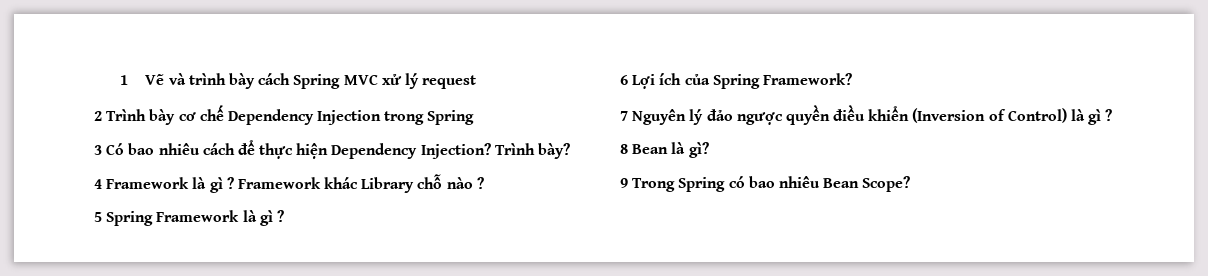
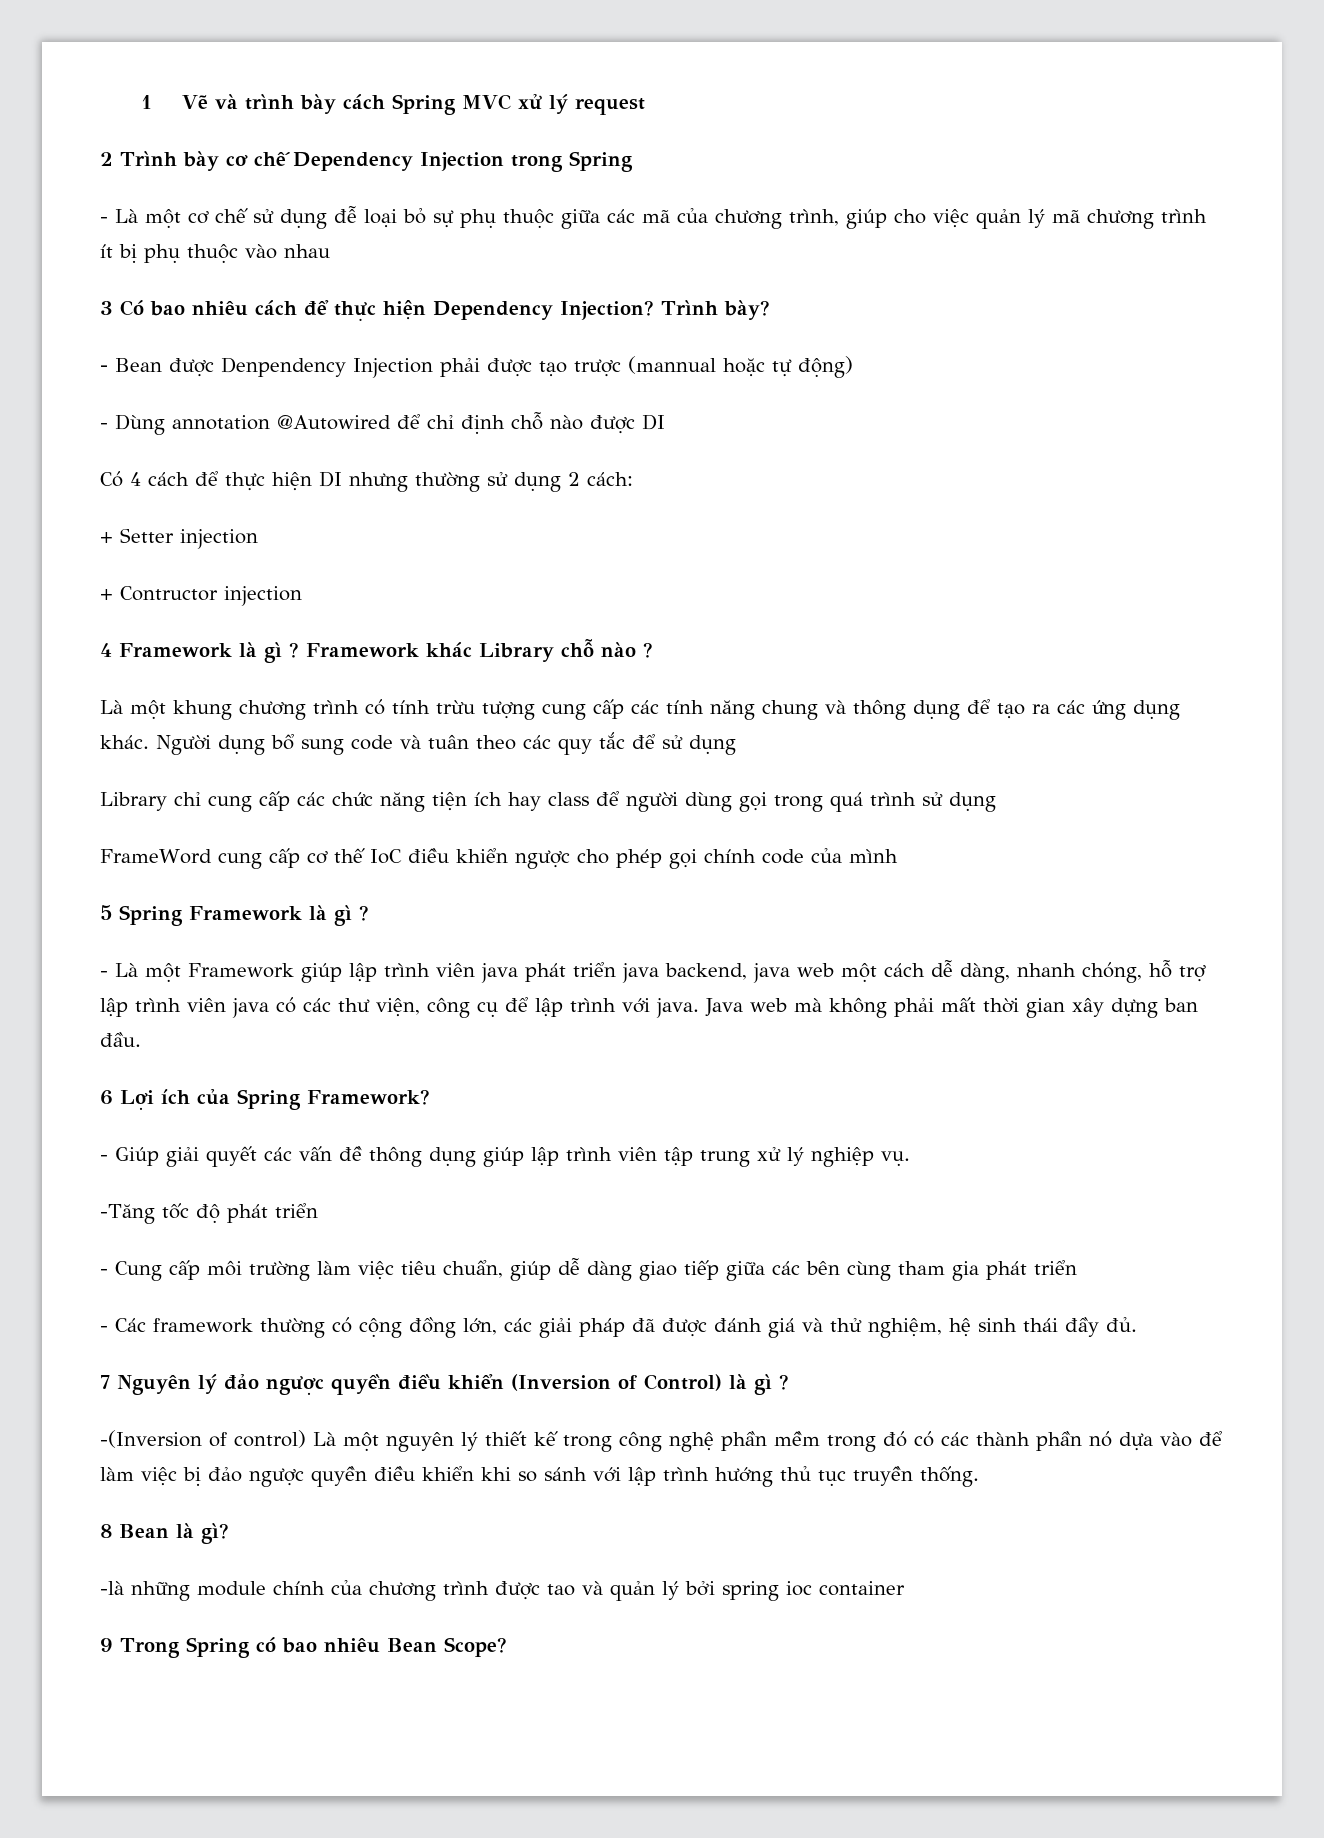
(475, 117) none -> [100,206,1207,229] [100,244,330,263] // - Là một cơ chế sử dụng đễ loại bỏ sự phụ thuộc giữa các mã của chương trình, giúp cho việc quản lý mã chương trình ít bị phụ thuộc vào nhau
(571, 151) none -> [100,356,853,378] [100,412,665,435] [100,471,633,492] [100,528,258,549] [100,586,302,606] // - Bean được Denpendency Injection phải được tạo trược (mannual hoặc tự động) // - Dùng annotation @Autowired để chỉ định chỗ nào được DI // Có 4 cách để thực hiện DI nhưng thường sử dụng 2 cách: // + Setter injection // + Contructor injection
(484, 183) none -> [100,699,1180,720] [100,732,736,755] [100,791,996,812] [100,848,898,869] // Là một khung chương trình có tính trừu tượng cung cấp các tính năng chung và thông dụng để tạo ra các ứng dụng khác. Người dụng bổ sung code và tuân theo các quy tắc để sử dụng // Library chỉ cung cấp các chức năng tiện ích hay class để người dùng gọi trong quá trình sử dụng // FrameWord cung cấp cơ thế IoC điều khiển ngược cho phép gọi chính code của mình
(284, 216) none -> [100,960,1206,983] [100,997,1198,1018] [100,1032,141,1047] // - Là một Framework giúp lập trình viên java phát triển java backend, java web một cách dễ dàng, nhanh chóng, hỗ trợ lập trình viên java có các thư viện, công cụ để lập trình với java. Java web mà không phải mất thời gian xây dựng ban đầu.
(852, 79) none -> [100,1146,910,1167] [100,1203,318,1224] [100,1258,1077,1281] [100,1317,1137,1338] // - Giúp giải quyết các vấn đề thông dụng giúp lập trình viên tập trung xử lý nghiệp vụ. // -Tăng tốc độ phát triển // - Cung cấp môi trường làm việc tiêu chuẩn, giúp dễ dàng giao tiếp giữa các bên cùng tham gia phát triển // - Các framework thường có cộng đồng lớn, các giải pháp đã được đánh giá và thử nghiệm, hệ sinh thái đầy đủ.
[620,142,709,158] 8 Bean là gì? -> [100,1430,1222,1452] [100,1466,979,1487] [100,1523,229,1544] [100,1580,905,1601] -(Inversion of control) Là một nguyên lý thiết kế trong công nghệ phần mềm trong đó có các thành phần nó dựa vào để làm việc bị đảo ngược quyền điều khiển khi so sánh với lập trình hướng thủ tục truyền thống. // 8 Bean là gì? // -là những module chính của chương trình được tao và quản lý bởi spring ioc container

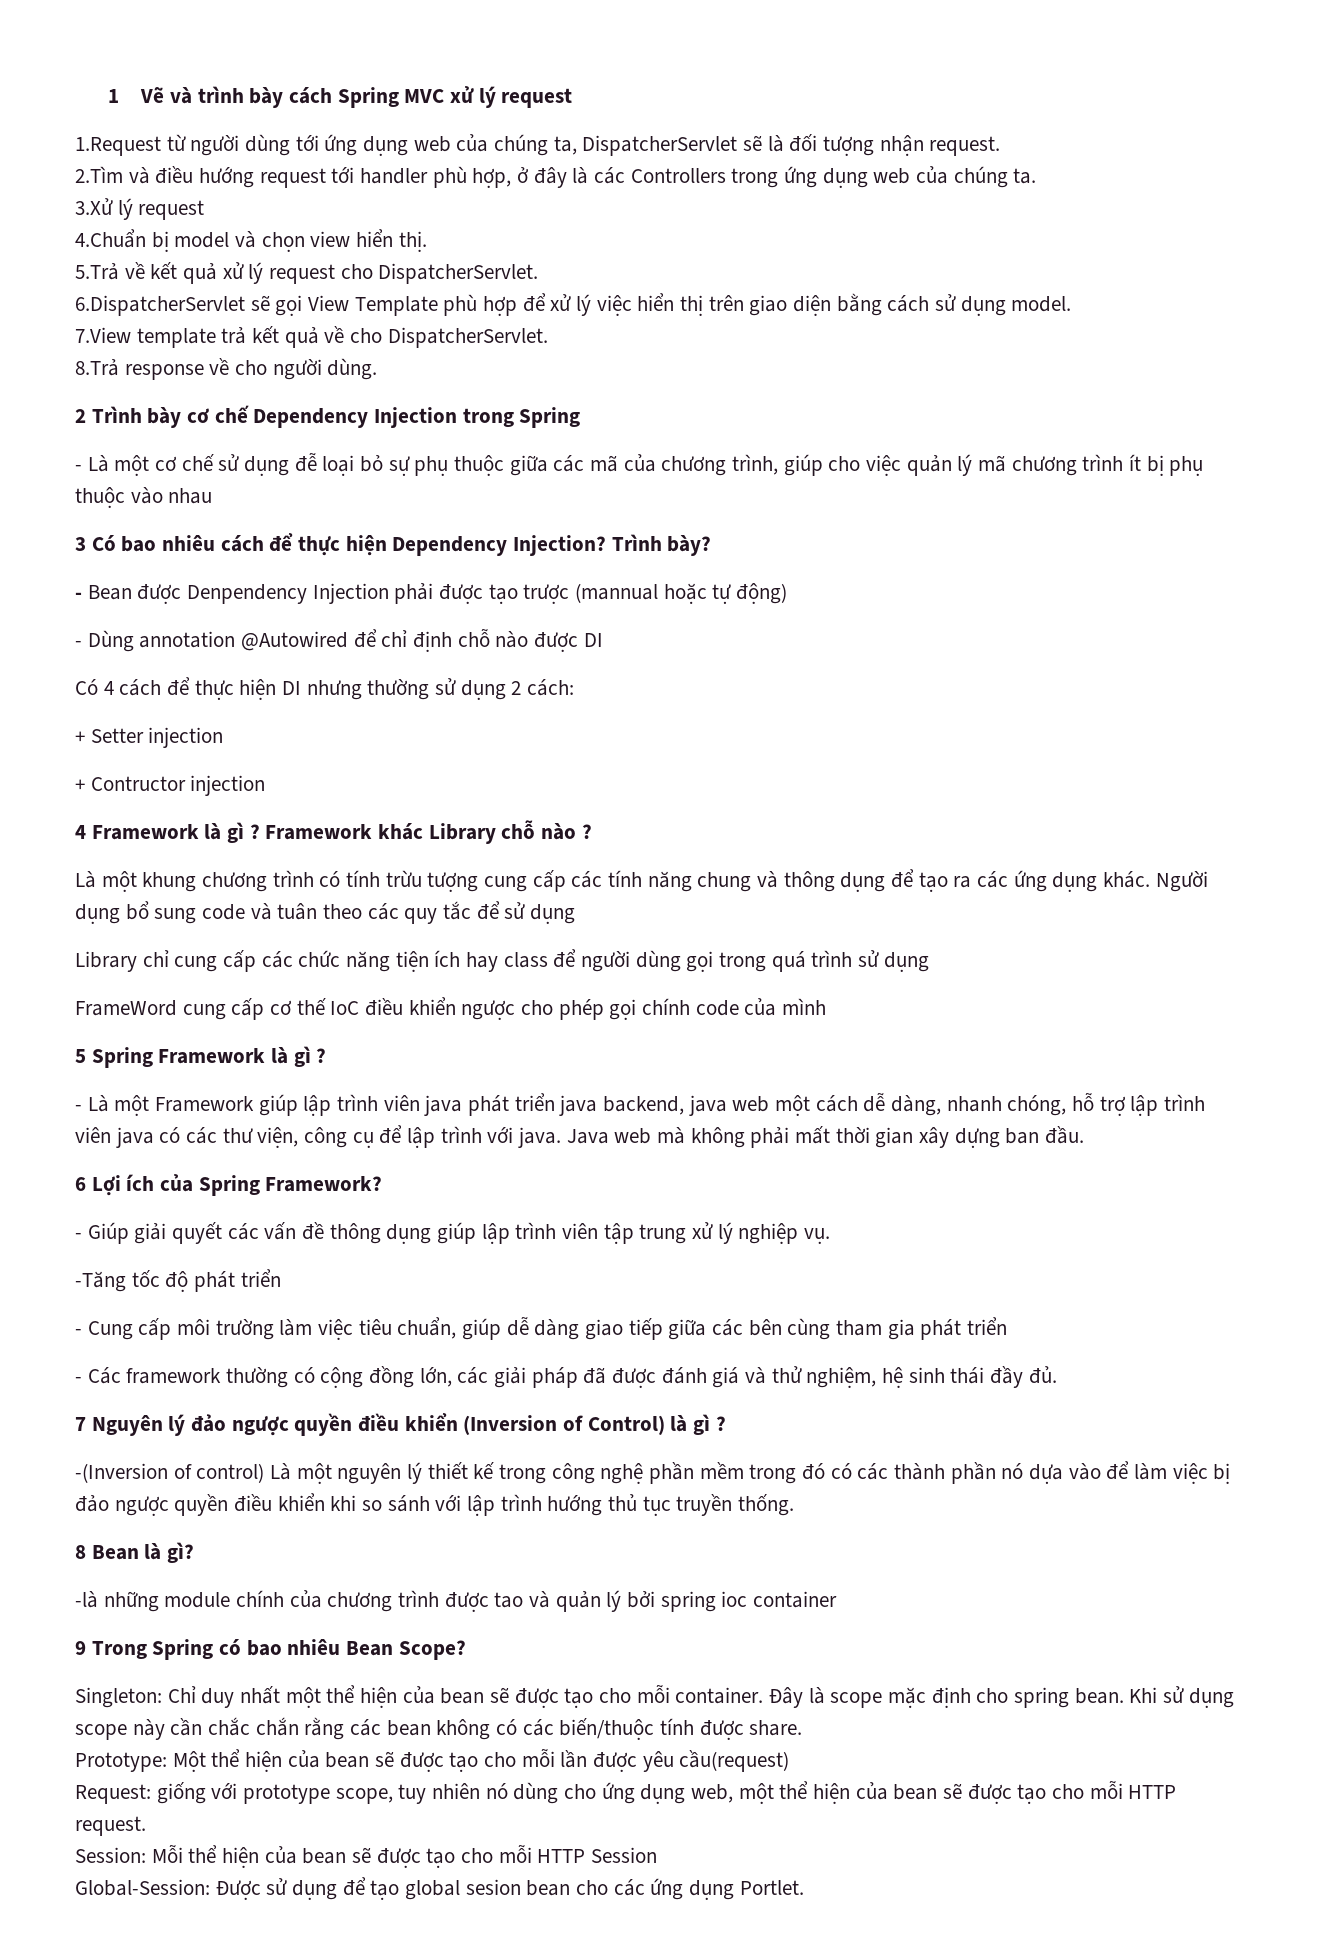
(645, 106) none -> [75,134,1001,156] [75,166,1037,188] [75,198,205,220] [75,229,427,252] [75,262,539,284] [75,293,1072,316] [75,326,548,348] [75,358,378,380] // 1.Request từ người dùng tới ứng dụng web của chúng ta, DispatcherServlet sẽ là đối tượng nhận request. // 2.Tìm và điều hướng request tới handler phù hợp, ở đây là các Controllers trong ứng dụng web của chúng ta. // 3.Xử lý request // 4.Chuẩn bị model và chọn view hiển thị. // 5.Trả về kết quả xử lý request cho DispatcherServlet. // 6.DispatcherServlet sẽ gọi View Template phù hợp để xử lý việc hiển thị trên giao diện bằng cách sử dụng model. // 7.View template trả kết quả về cho DispatcherServlet. // 8.Trả response về cho người dùng.
(507, 1647) none -> [75,1685,1234,1708] [75,1717,803,1740] [75,1749,790,1772] [75,1781,1177,1804] [75,1816,146,1836] [75,1845,658,1868] [75,1877,804,1900] // Singleton: Chỉ duy nhất một thể hiện của bean sẽ được tạo cho mỗi container. Đây là scope mặc định cho spring bean. Khi sử dụng scope này cần chắc chắn rằng các bean không có các biến/thuộc tính được share. // Prototype: Một thể hiện của bean sẽ được tạo cho mỗi lần được yêu cầu(request) // Request: giống với prototype scope, tuy nhiên nó dùng cho ứng dụng web, một thể hiện của bean sẽ được tạo cho mỗi HTTP request. // Session: Mỗi thể hiện của bean sẽ được tạo cho mỗi HTTP Session // Global-Session: Được sử dụng để tạo global sesion bean cho các ứng dụng Portlet.

